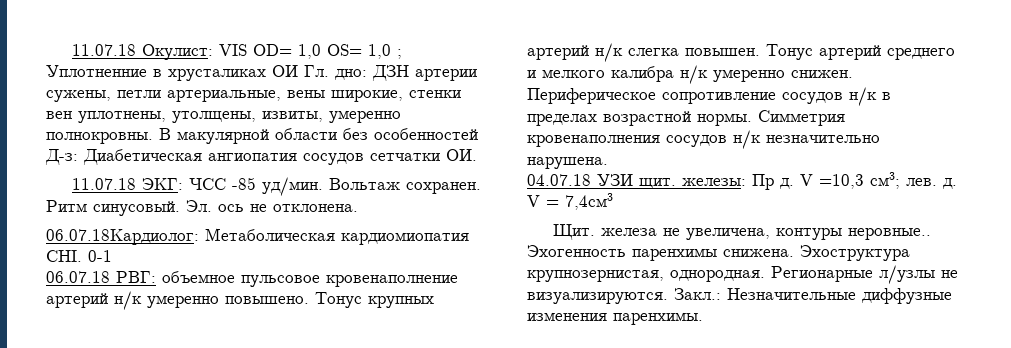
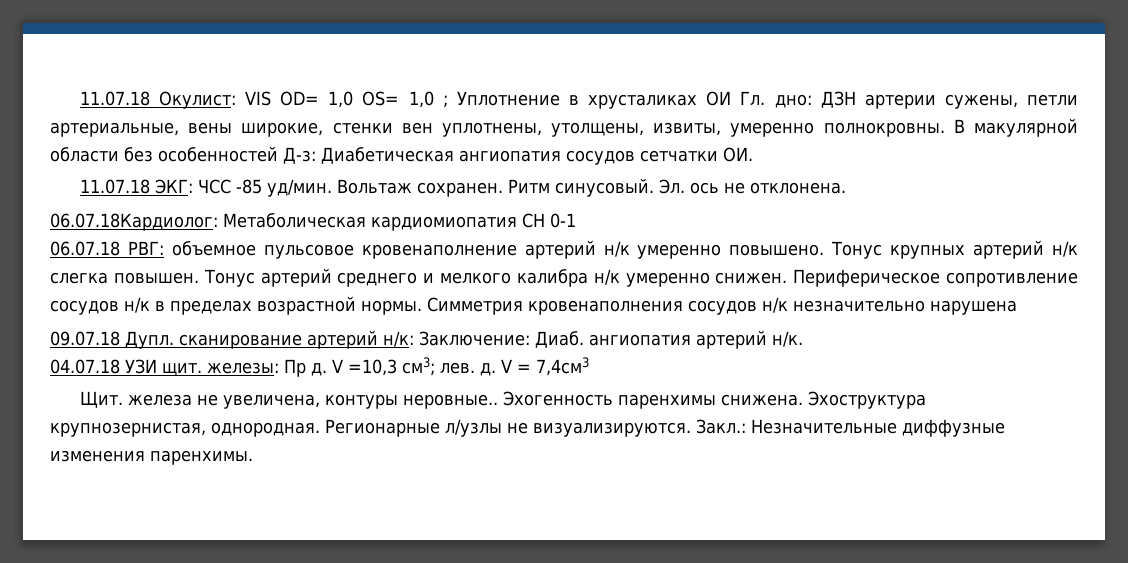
[46,65,147,77] Уплотненние -> [456,91,560,106] Уплотнение
[46,250,82,262] СНI. -> [522,213,545,228] СН
[527,157,608,169] нарушена. -> [930,300,1017,315] [50,330,803,349] нарушена // 09.07.18 Дупл. сканирование артерий н/к: Заключение: Диаб. ангиопатия артерий н/к.

